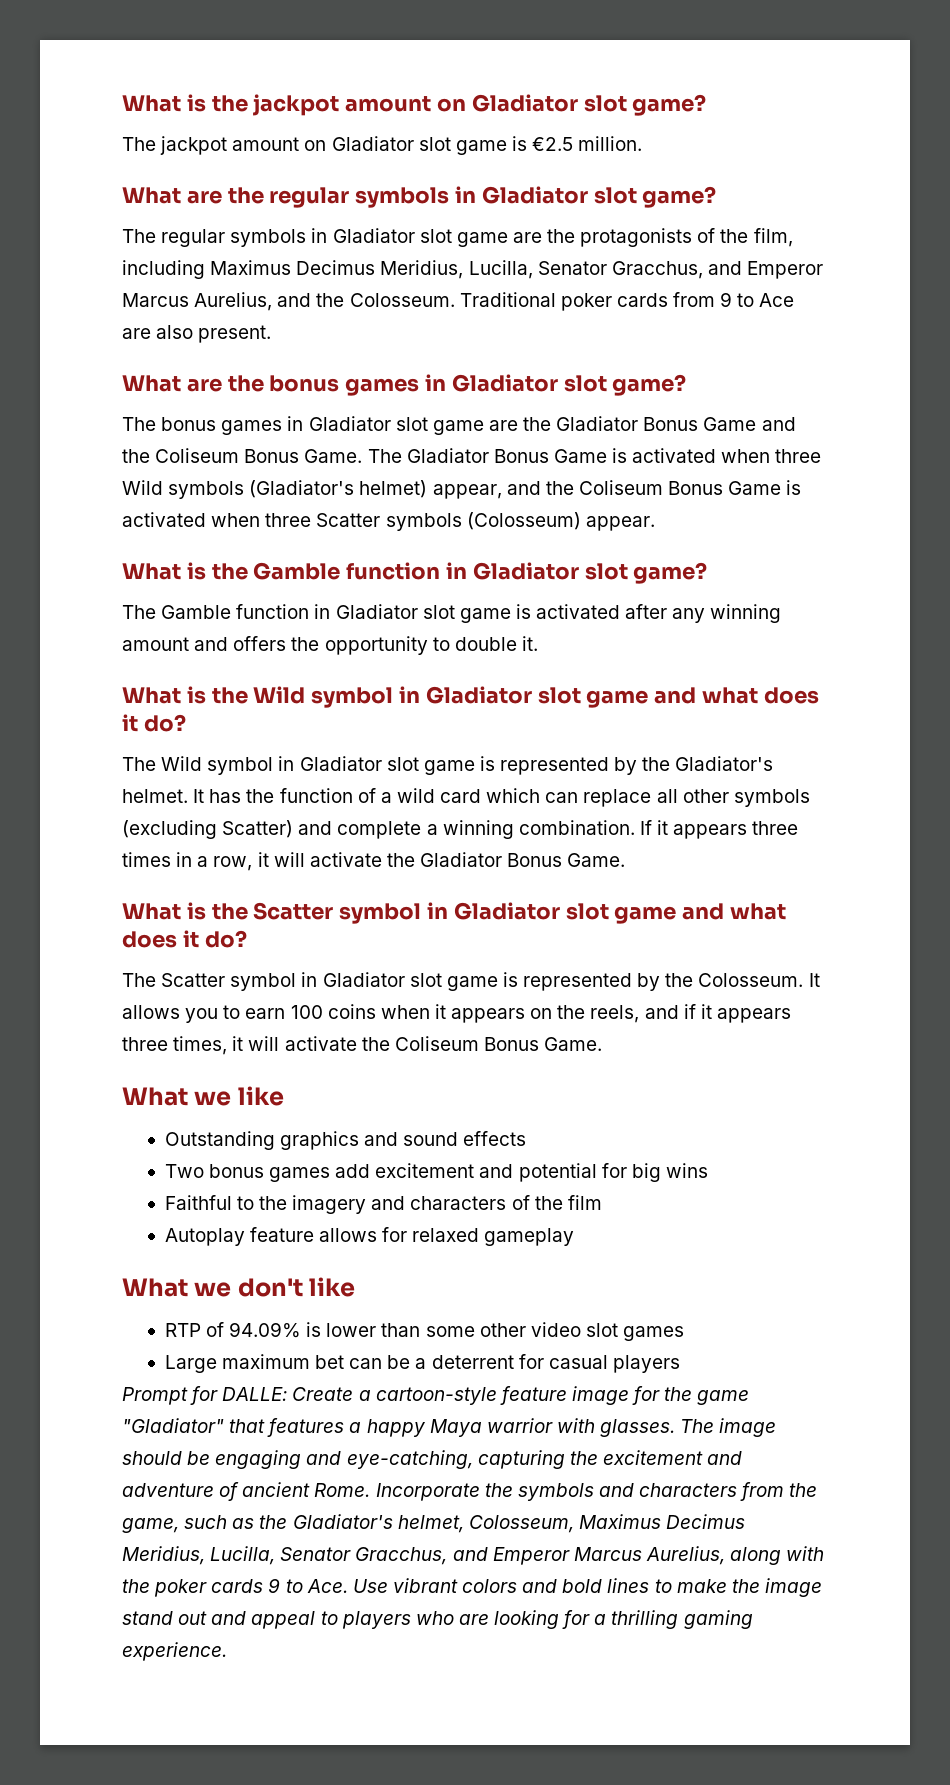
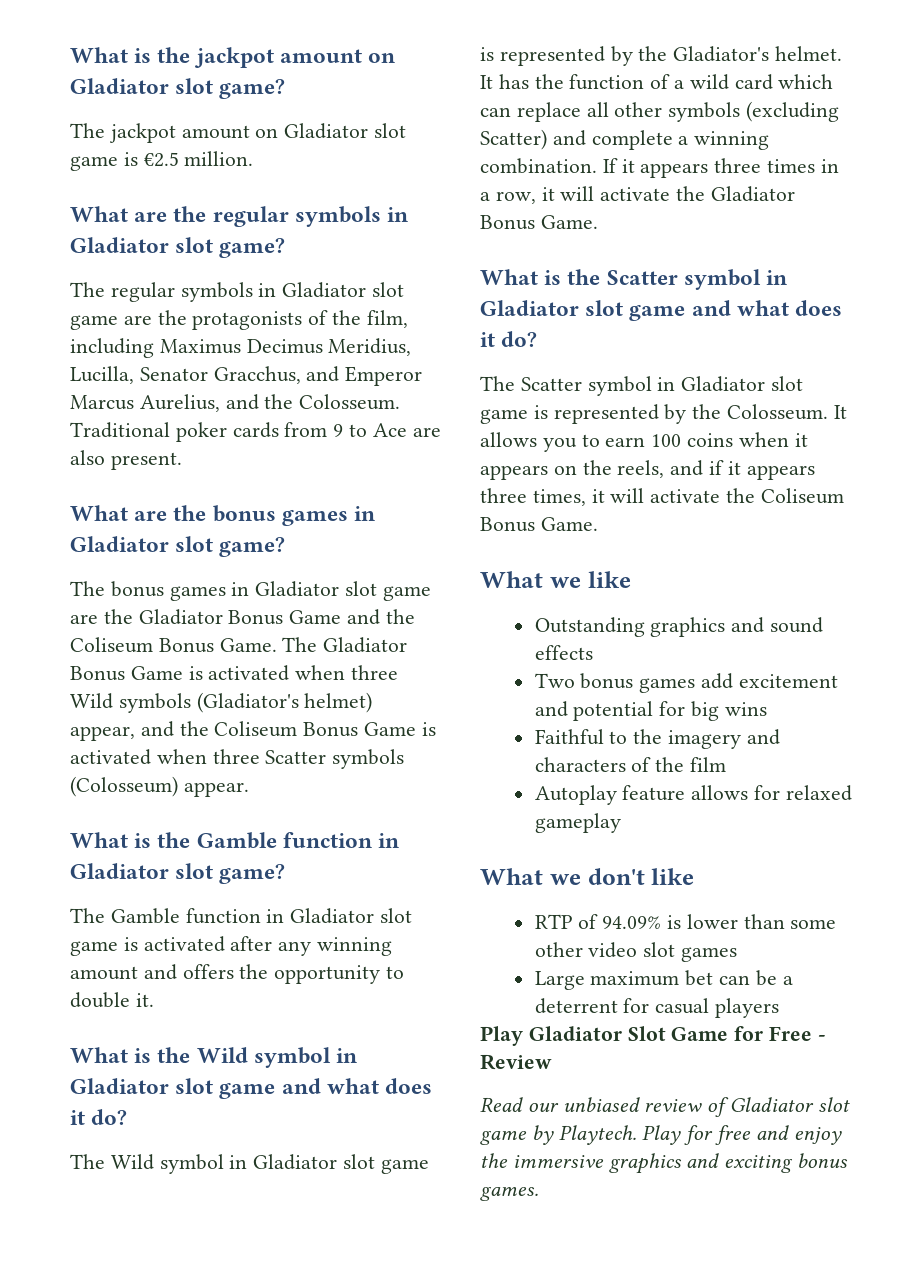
[122,1386,750,1405] [122,1418,777,1437] [122,1450,743,1469] [122,1482,818,1501] [122,1514,746,1533] [122,1546,825,1565] [122,1578,822,1597] [122,1610,753,1629] [122,1642,227,1661] Prompt for DALLE: Create a cartoon-style feature image for the game "Gladiator" that features a happy Maya warrior with glasses. The image should be engaging and eye-catching, capturing the excitement and adventure of ancient Rome. Incorporate the symbols and characters from the game, such as the Gladiator's helmet, Colosseum, Maximus Decimus Meridius, Lucilla, Senator Gracchus, and Emperor Marcus Aurelius, along with the poker cards 9 to Ace. Use vibrant colors and bold lines to make the image stand out and appeal to players who are looking for a thrilling gaming experience. -> [480,1026,826,1046] [480,1054,552,1070] [480,1097,850,1117] [480,1125,842,1145] [480,1153,849,1174] [480,1187,539,1201] Play Gladiator Slot Game for Free - Review // Read our unbiased review of Gladiator slot game by Playtech. Play for free and enjoy the immersive graphics and exciting bonus games.

